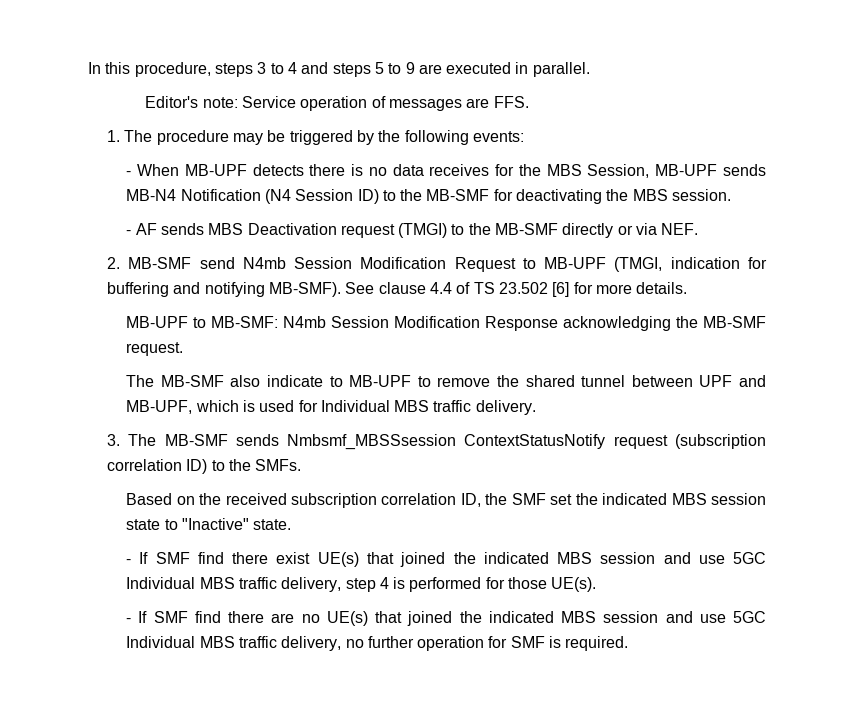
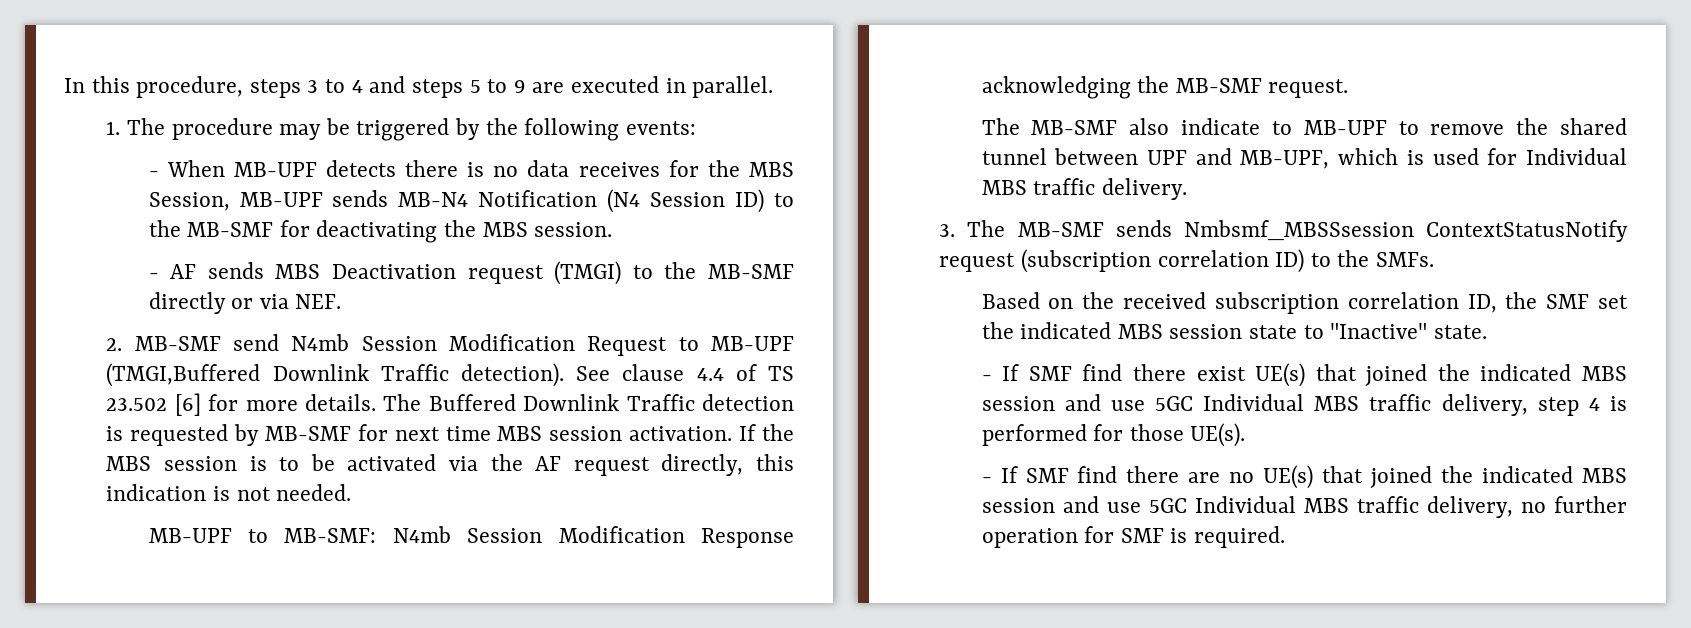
[145,96,529,111] // Editor's note: Service operation of messages are FFS. -> (774, 87) none
[614,257,768,272] [107,282,342,297] (TMGI, indication for buffering and notifying MB-SMF). -> [106,363,564,387] (TMGI,Buffered Downlink Traffic detection).
(688, 288) none -> [383,394,794,411] [106,424,794,446] [106,454,794,476] [106,484,352,501] The Buffered Downlink Traffic detection is requested by MB-SMF for next time MBS session activation. If the MBS session is to be activated via the AF request directly, this indication is not needed.

